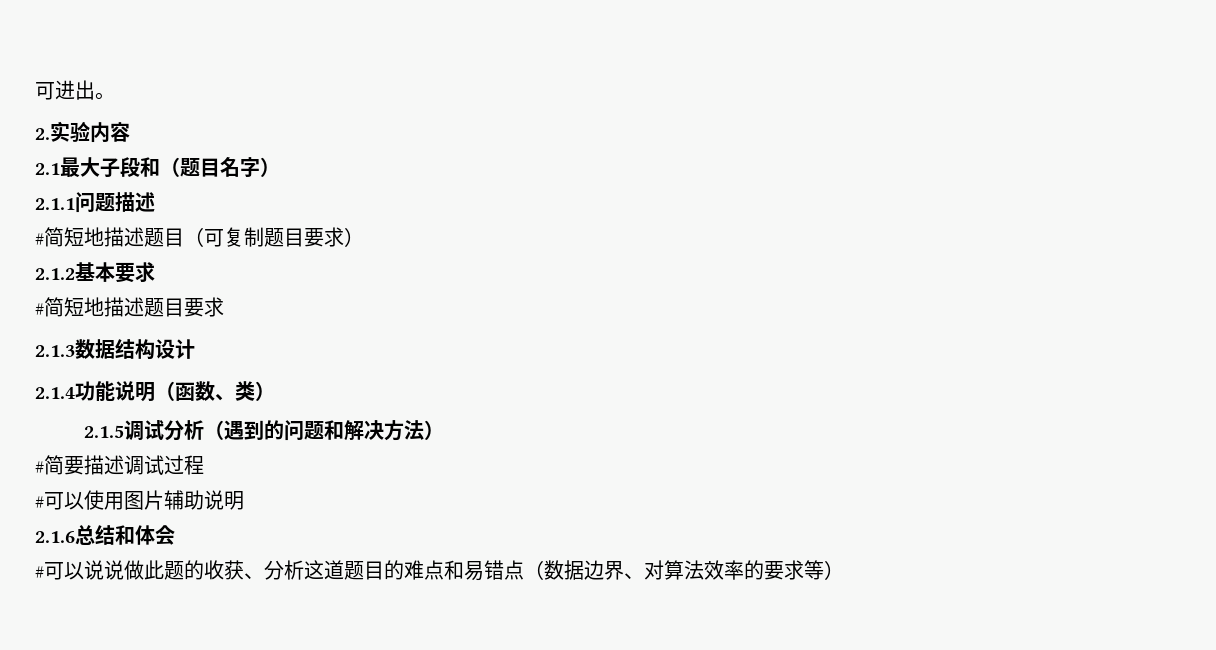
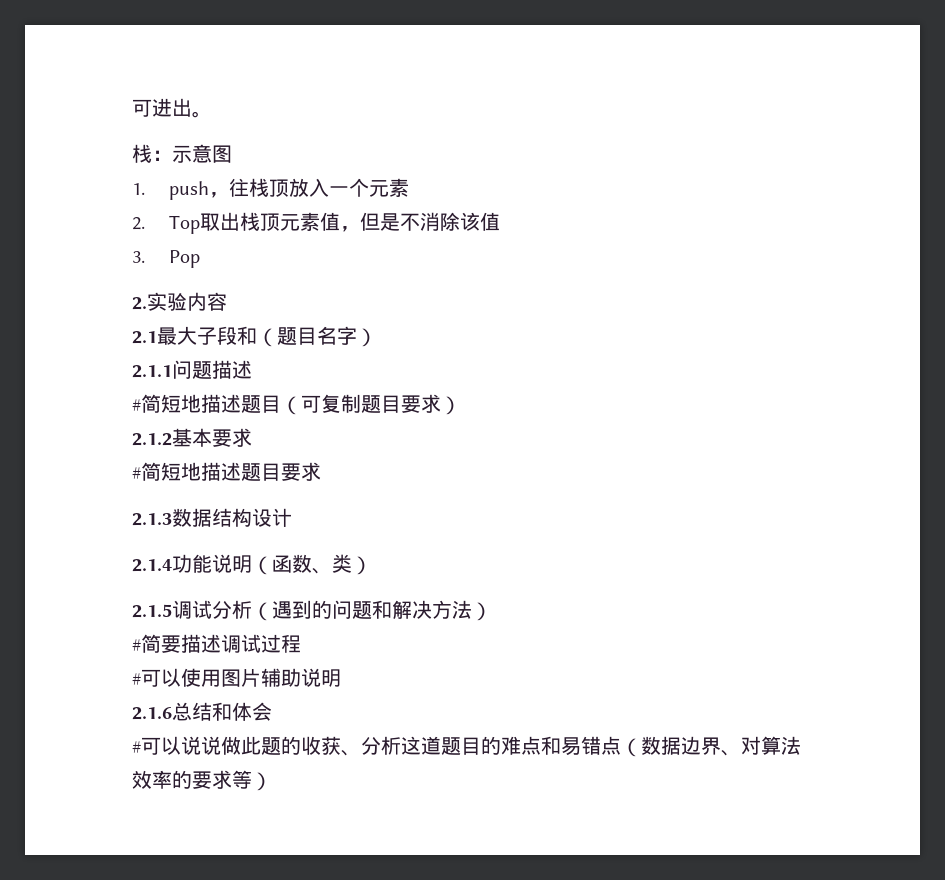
(115, 96) none -> [132,144,232,163] [132,178,410,200] [132,212,501,234] [132,250,201,268] // 栈：示意图 // 1. push，往栈顶放入一个元素 // 2. Top取出栈顶元素值，但是不消除该值 // 3. Pop

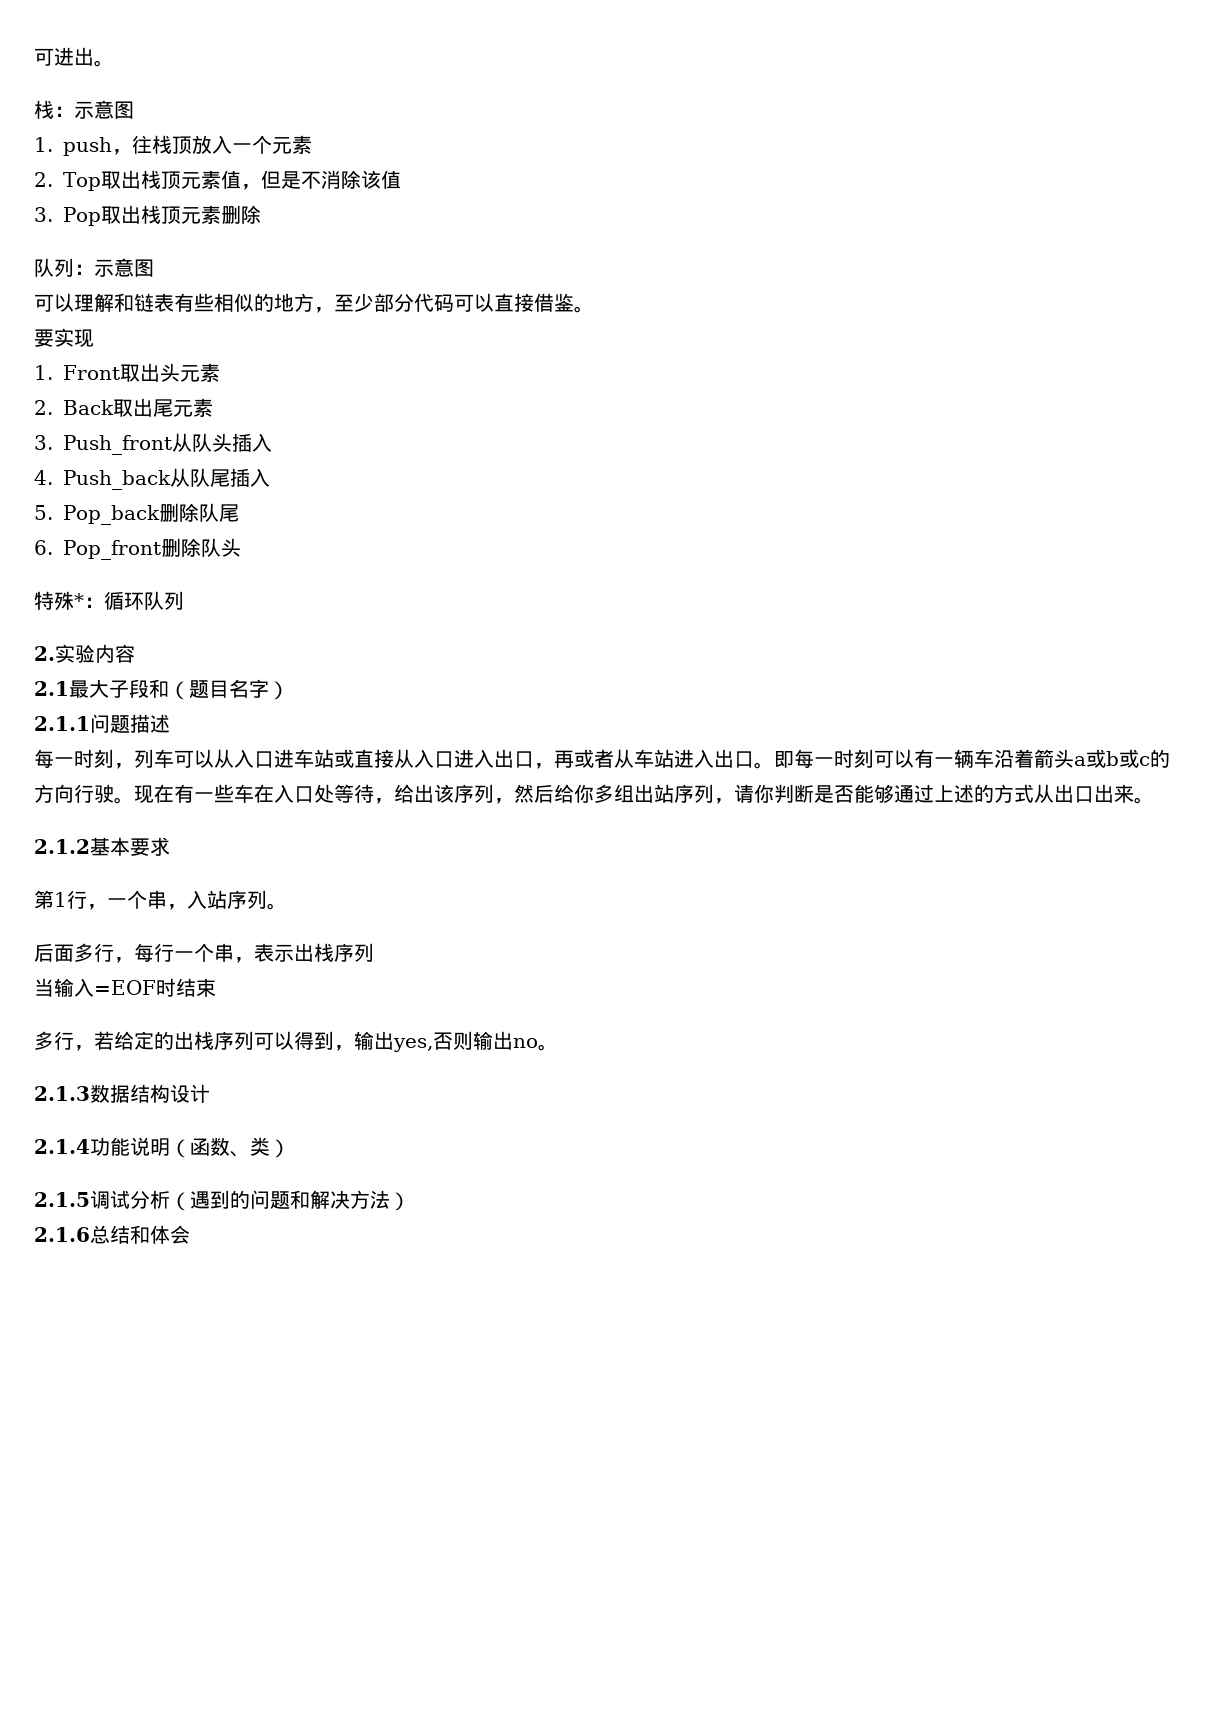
(201, 259) none -> [100,205,261,224] [34,258,154,277] [34,293,594,313] [34,328,94,348] [34,363,220,382] [34,398,213,417] [34,433,272,455] [34,468,270,490] [34,503,239,525] [34,538,241,560] [34,591,184,611] 取出栈顶元素删除 // 队列：示意图 // 可以理解和链表有些相似的地方，至少部分代码可以直接借鉴。 // 要实现 // 1. Front取出头元素 // 2. Back取出尾元素 // 3. Push_front从队头插入 // 4. Push_back从队尾插入 // 5. Pop_back删除队尾 // 6. Pop_front删除队头 // 特殊*：循环队列
[132,394,461,415] [132,428,252,447] [132,462,321,481] #简短地描述题目（可复制题目要求） // 2.1.2基本要求 // #简短地描述题目要求 -> [34,749,1170,769] [34,784,1154,804] [34,837,170,856] [34,890,287,910] [34,943,374,963] [34,978,216,997] [34,1031,558,1052] 每一时刻，列车可以从入口进车站或直接从入口进入出口，再或者从车站进入出口。即每一时刻可以有一辆车沿着箭头a或b或c的方向行驶。现在有一些车在入口处等待，给出该序列，然后给你多组出站序列，请你判断是否能够通过上述的方式从出口出来。 // 2.1.2基本要求 // 第1行，一个串，入站序列。 // 后面多行，每行一个串，表示出栈序列 // 当输入=EOF时结束 // 多行，若给定的出栈序列可以得到，输出yes,否则输出no。
[132,634,301,653] [132,668,341,687] [132,702,272,721] [132,736,801,757] [132,770,272,791] #简要描述调试过程 // #可以使用图片辅助说明 // 2.1.6总结和体会 // #可以说说做此题的收获、分析这道题目的难点和易错点（数据边界、对算法效率的要求等） -> [34,1225,190,1244] 2.1.6总结和体会

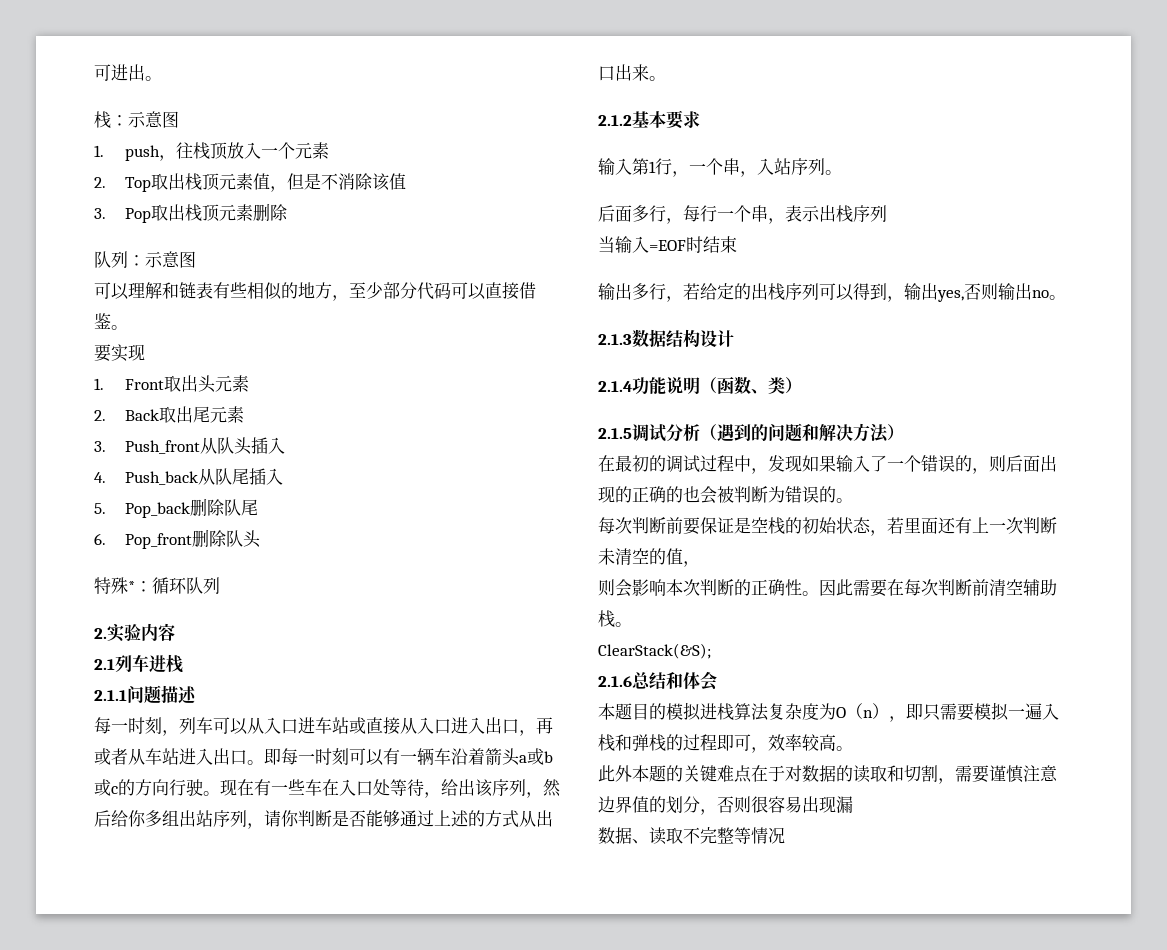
[69,679,289,700] 最大子段和（题目名字） -> [115,654,183,673] 列车进栈
(170, 846) none -> [598,158,632,175] 输入
(216, 987) none -> [598,283,632,300] 输出
[34,1225,190,1244] 2.1.6总结和体会 -> [598,455,1057,474] [598,486,853,504] [598,517,1057,536] [598,548,700,567] [598,579,1057,597] [598,610,632,627] [598,643,711,659] [598,671,717,691] [598,702,1059,722] [598,734,853,753] [598,765,1058,784] [598,796,853,815] [598,827,785,845] 在最初的调试过程中，发现如果输入了一个错误的，则后面出现的正确的也会被判断为错误的。 // 每次判断前要保证是空栈的初始状态，若里面还有上一次判断未清空的值， // 则会影响本次判断的正确性。因此需要在每次判断前清空辅助栈。 // ClearStack(&S); // 2.1.6总结和体会 // 本题目的模拟进栈算法复杂度为O（n），即只需要模拟一遍入栈和弹栈的过程即可，效率较高。 // 此外本题的关键难点在于对数据的读取和切割，需要谨慎注意边界值的划分，否则很容易出现漏 // 数据、读取不完整等情况

